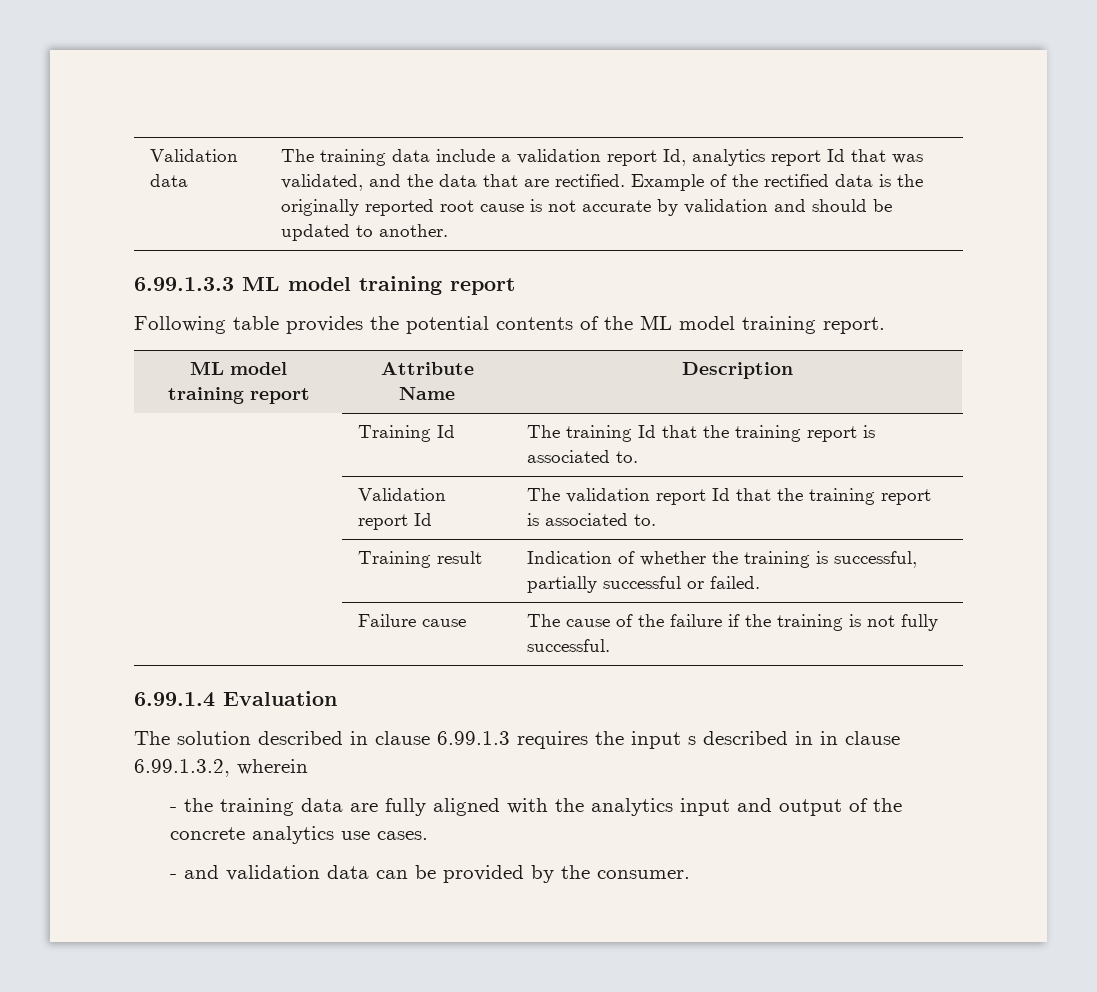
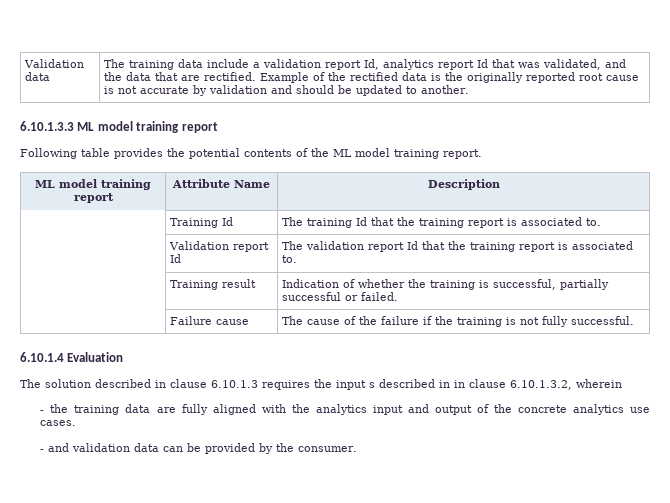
[134,277,234,291] 6.99.1.3.3 -> [20,121,74,131] 6.10.1.3.3
[134,692,215,707] 6.99.1.4 -> [20,352,64,362] 6.10.1.4
[437,731,510,745] 6.99.1.3 -> [211,380,258,388] 6.10.1.3
[134,759,230,777] 6.99.1.3.2, -> [510,380,572,390] 6.10.1.3.2,

